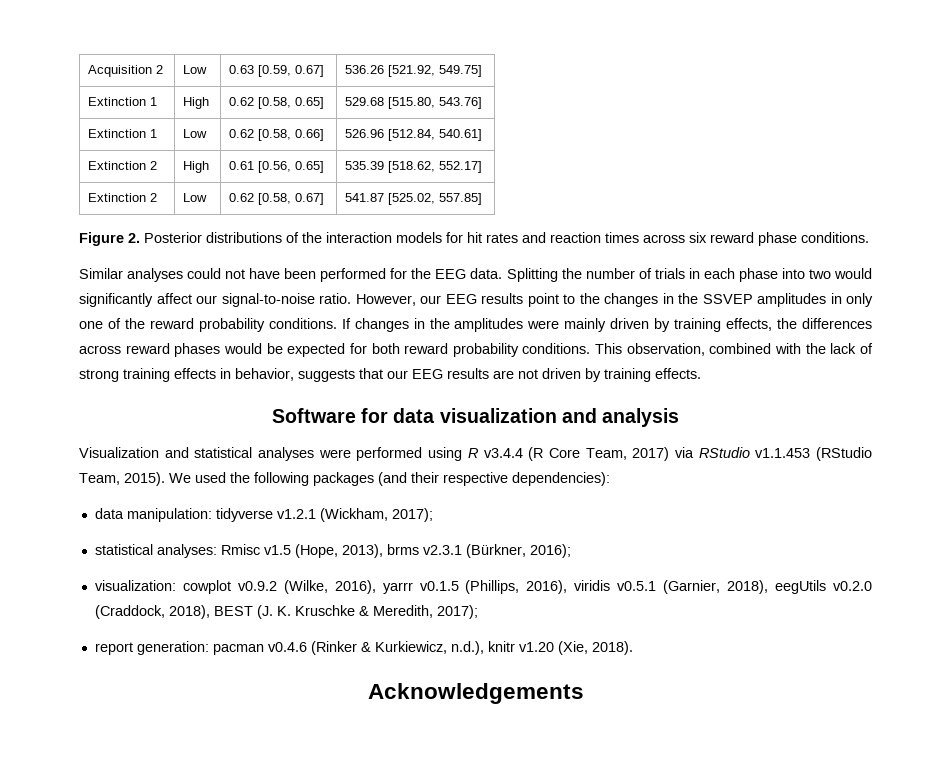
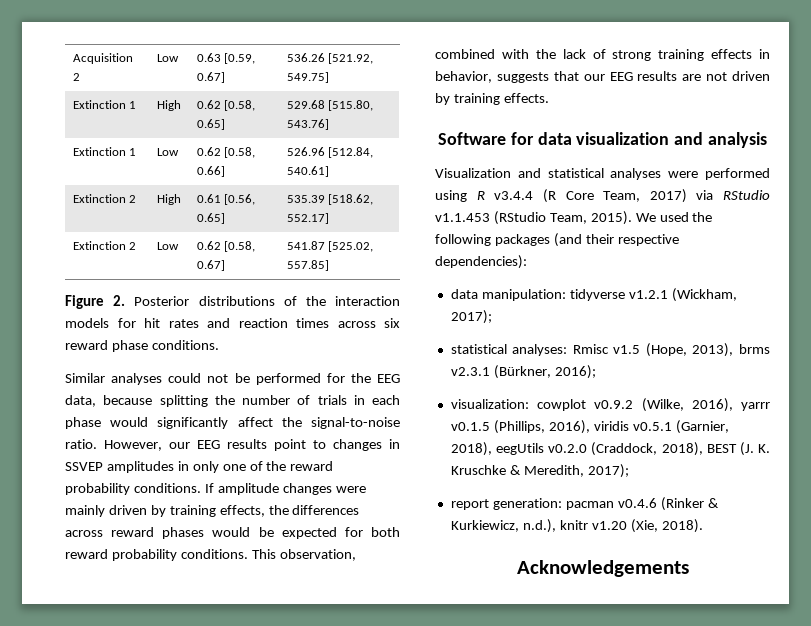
[249,268,317,279] have been -> [234,373,250,383] be
[470,268,558,282] data. Splitting -> [65,395,208,407] data, because splitting
[781,268,831,279] into two -> (101, 423) none
[196,295,217,304] our -> [281,417,302,427] the
[579,293,698,307] the changes in the -> [333,439,400,451] changes in
[354,318,524,332] changes in the amplitudes -> [217,483,332,495] amplitude changes

